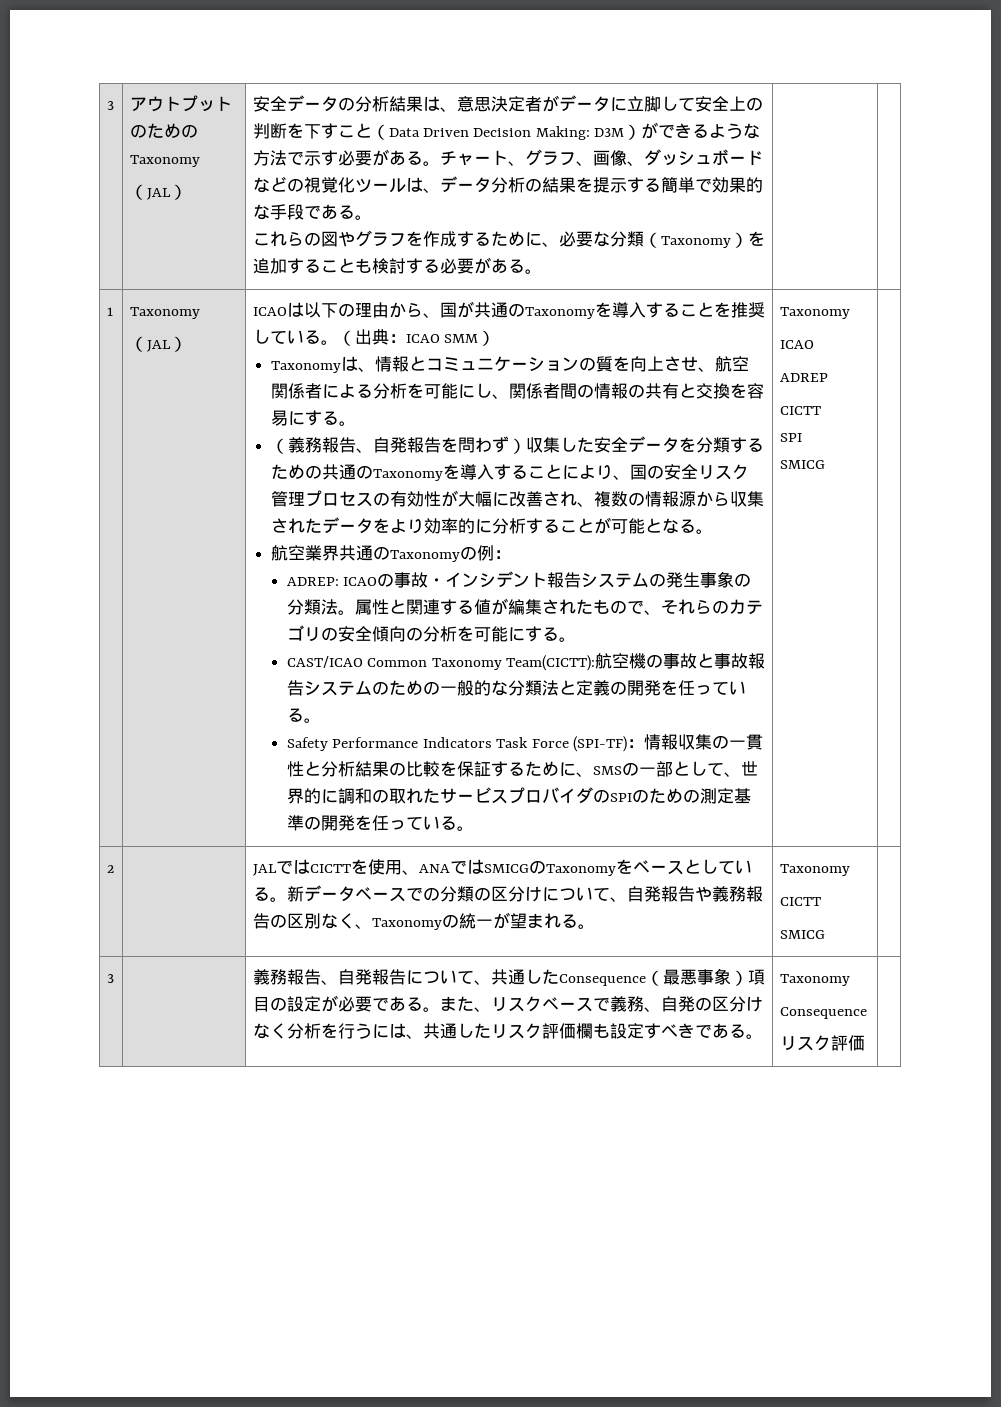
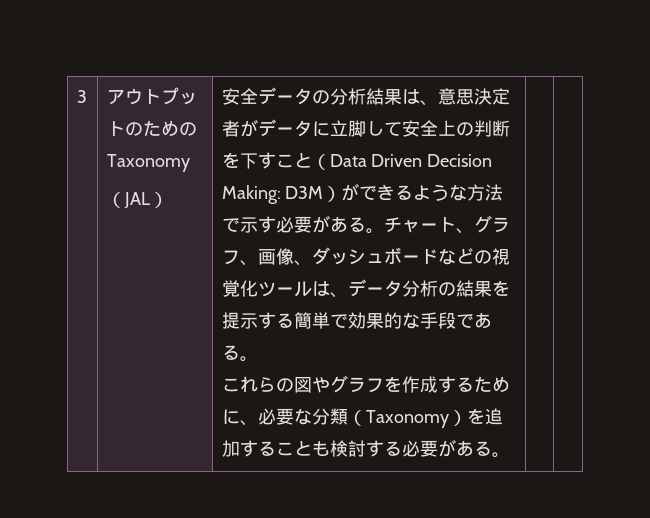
[106,307,113,316] [129,307,200,319] [129,336,187,352] [252,301,765,319] [252,329,496,346] [270,356,749,373] [270,383,764,399] [270,410,356,426] [270,436,764,454] [270,464,749,481] [270,490,764,507] [270,517,713,534] [270,545,511,562] [286,571,752,588] [286,598,763,615] [286,625,576,642] [286,653,766,671] [286,680,746,696] [286,708,321,723] [286,734,764,752] [286,761,758,777] [286,787,751,804] [286,815,474,831] [779,307,850,319] [779,340,814,349] [779,373,828,382] [779,406,821,415] [779,433,802,442] [779,460,825,469] [106,865,114,873] [252,859,752,876] [252,885,763,902] [252,912,595,930] [779,864,850,876] [779,897,821,906] [779,930,825,939] [106,974,114,983] [252,968,765,986] [252,995,763,1012] [252,1023,763,1039] [779,974,850,986] [779,1007,867,1019] [779,1035,865,1051] // 1 | Taxonomy // （JAL） | ICAOは以下の理由から、国が共通のTaxonomyを導入することを推奨している。（出典：ICAO SMM） // Taxonomyは、情報とコミュニケーションの質を向上させ、航空関係者による分析を可能にし、関係者間の情報の共有と交換を容易にする。 // （義務報告、自発報告を問わず）収集した安全データを分類するための共通のTaxonomyを導入することにより、国の安全リスク管理プロセスの有効性が大幅に改善され、複数の情報源から収集されたデータをより効率的に分析することが可能となる。 // 航空業界共通のTaxonomyの例： // ADREP: ICAOの事故・インシデント報告システムの発生事象の分類法。属性と関連する値が編集されたもので、それらのカテゴリの安全傾向の分析を可能にする。 // CAST/ICAO Common Taxonomy Team(CICTT):航空機の事故と事故報告システムのための一般的な分類法と定義の開発を任っている。 // Safety Performance Indicators Task Force (SPI-TF)：情報収集の一貫性と分析結果の比較を保証するために、SMSの一部として、世界的に調和の取れたサービスプロバイダのSPIのための測定基準の開発を任っている。 | Taxonomy // ICAO // ADREP // CICTT // SPI // SMICG | // 2 | | JALではCICTTを使用、ANAではSMICGのTaxonomyをベースとしている。新データベースでの分類の区分けについて、自発報告や義務報告の区別なく、Taxonomyの統一が望まれる。 | Taxonomy // CICTT // SMICG | // 3 | | 義務報告、自発報告について、共通したConsequence（最悪事象）項目の設定が必要である。また、リスクベースで義務、自発の区分けなく分析を行うには、共通したリスク評価欄も設定すべきである。 | Taxonomy // Consequence // リスク評価 | -> (510, 455) none

